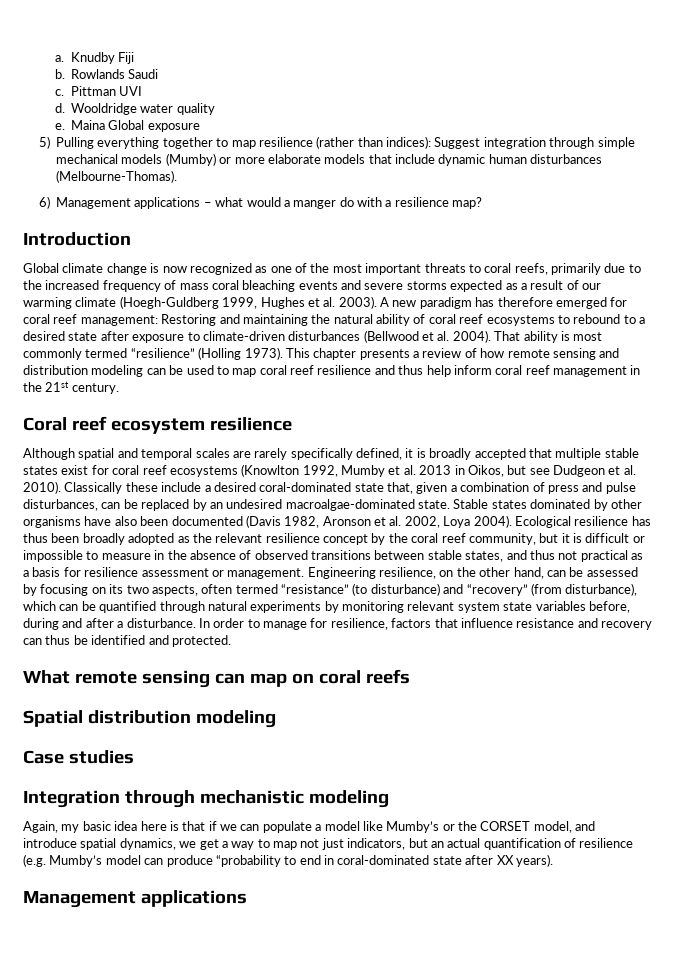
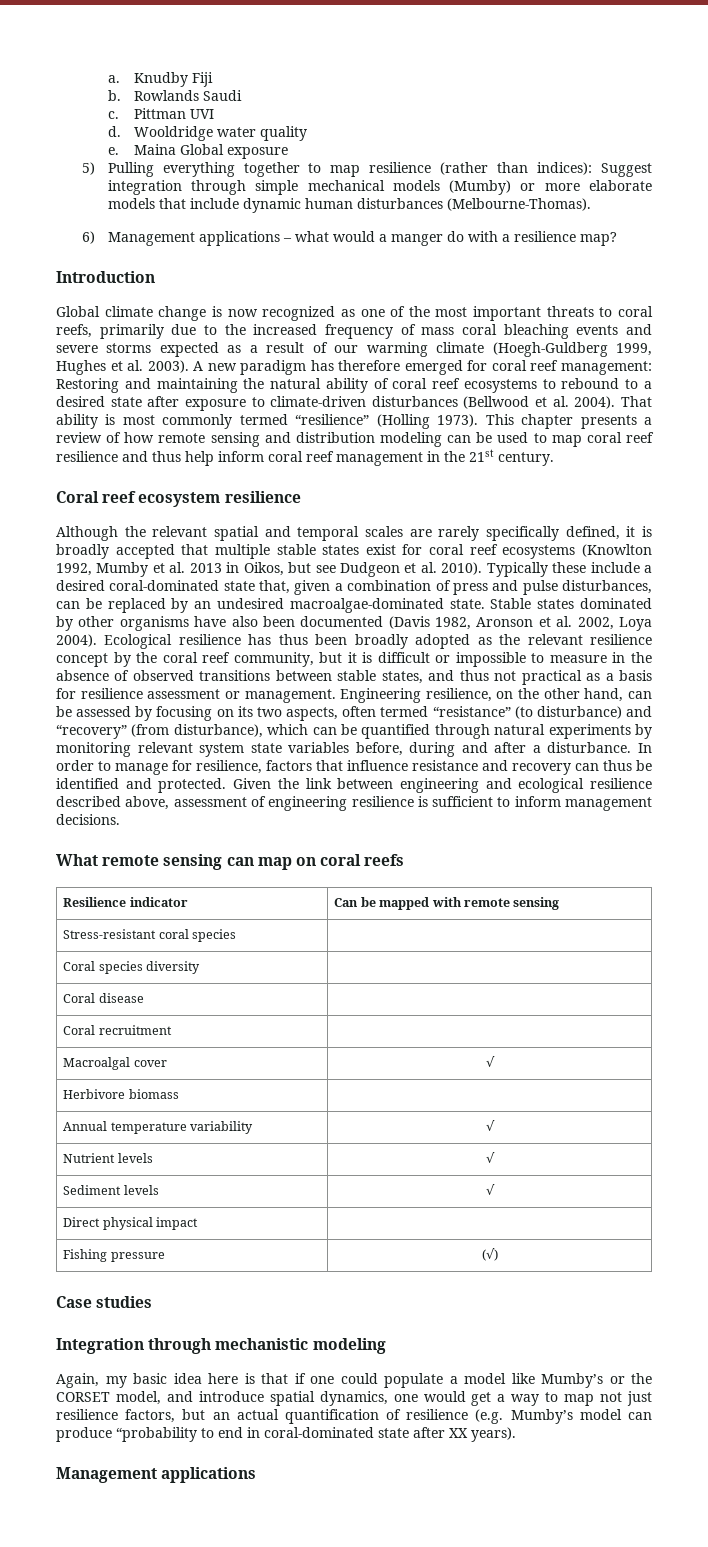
(75, 454) none -> [124,526,208,537] the relevant
[64,482,123,494] Classically -> [486,562,548,577] Typically
(231, 641) none -> [233,778,652,793] [56,796,653,811] [56,814,120,825] Given the link between engineering and ecological resilience described above, assessment of engineering resilience is sufficient to inform management decisions.
[23,710,276,728] // Spatial distribution modeling -> [63,897,188,907] [334,897,560,910] [63,929,237,942] [63,961,201,974] [63,993,144,1003] [63,1025,172,1035] [63,1057,167,1070] [485,1056,495,1067] [63,1089,179,1099] [63,1121,254,1134] [485,1120,495,1131] [63,1153,153,1163] [485,1152,495,1163] [63,1185,159,1195] [485,1184,495,1195] [63,1217,199,1230] [63,1249,165,1262] [481,1248,498,1261] // Resilience indicator | Can be mapped with remote sensing // Stress-resistant coral species | // Coral species diversity | // Coral disease | // Coral recruitment | // Macroalgal cover | √ // Herbivore biomass | // Annual temperature variability | √ // Nutrient levels | √ // Sediment levels | √ // Direct physical impact | // Fishing pressure | (√)
[220,824,260,831] we can -> [310,1373,378,1384] one could
[179,841,197,848] we -> [393,1391,466,1402] one would
[347,838,406,850] indicators, -> [56,1409,176,1423] resilience factors,

